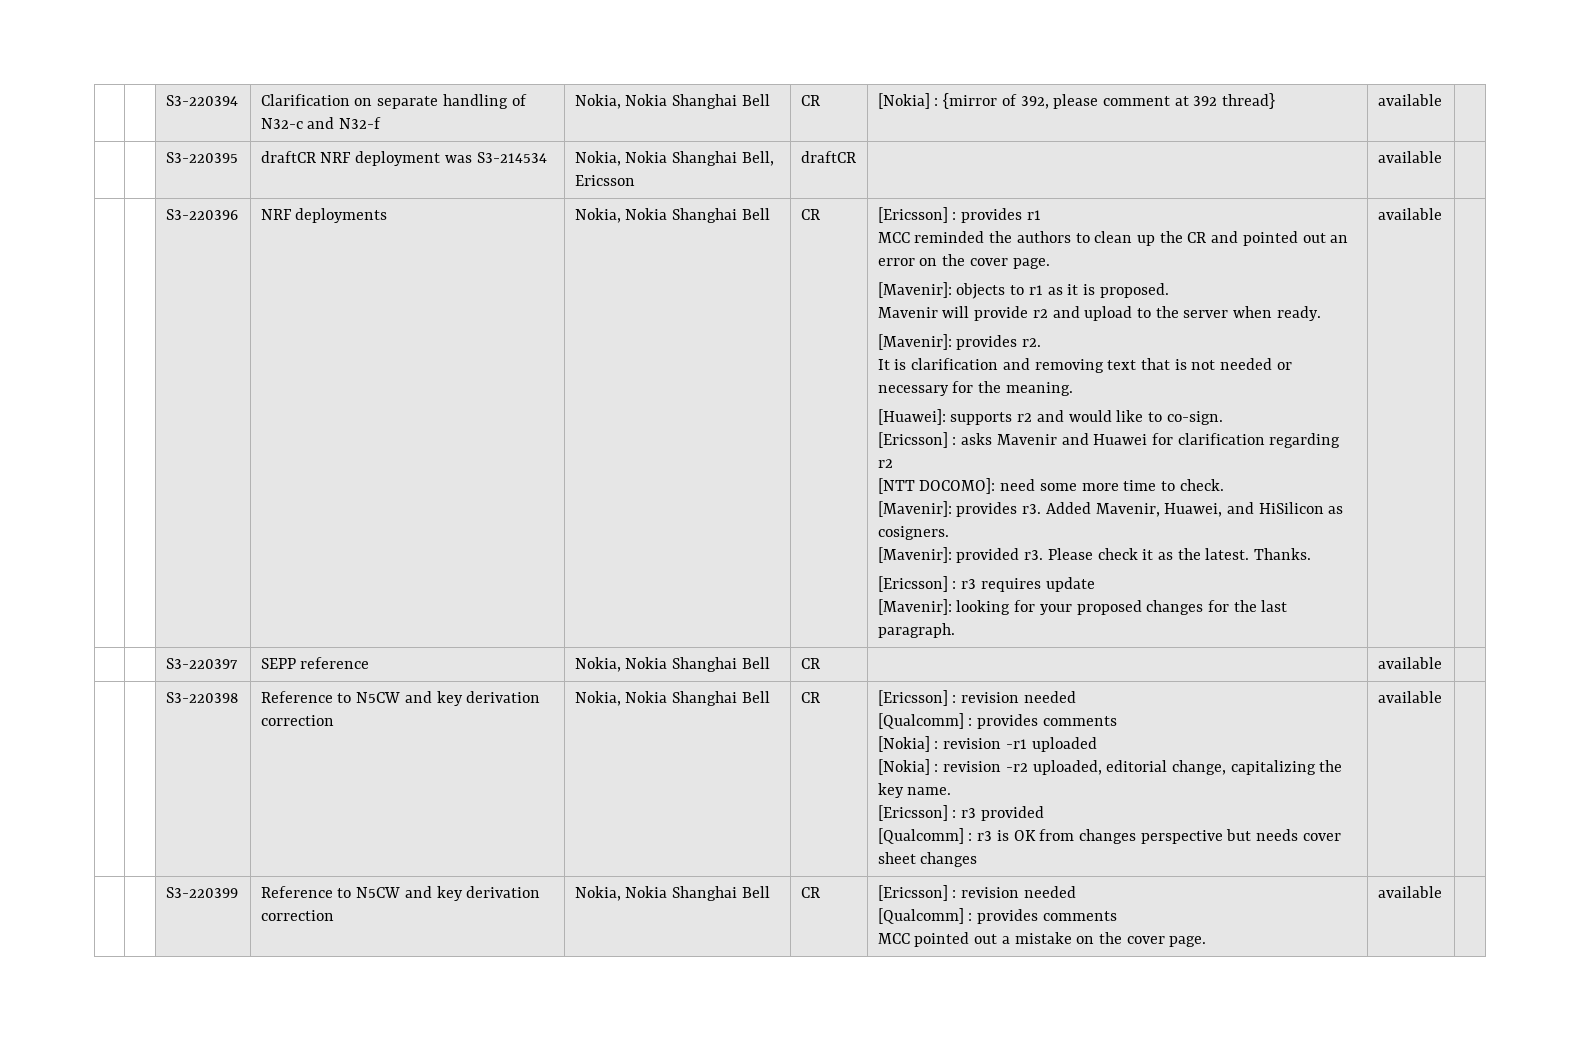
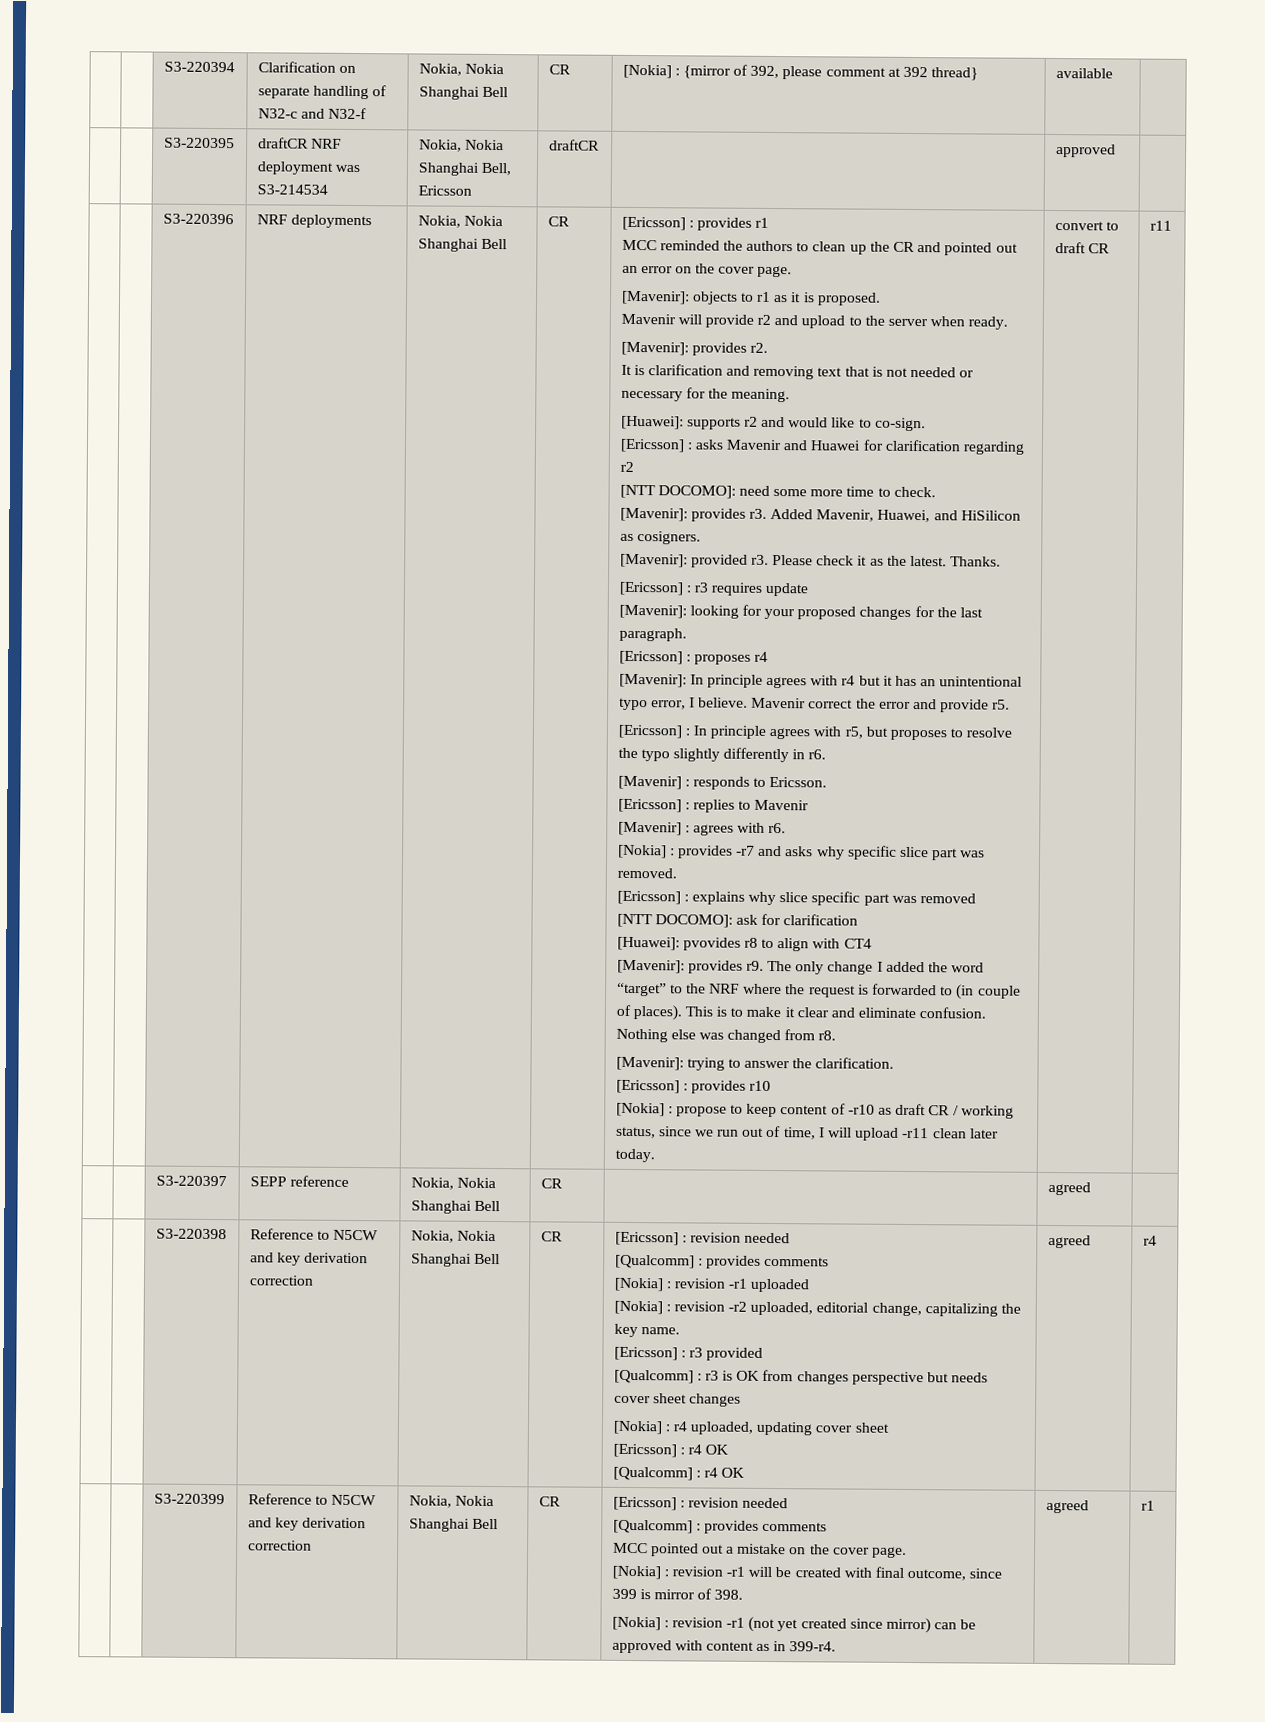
[1377,151,1442,163] available -> [1055,144,1116,158] approved
[1377,208,1442,220] | available | -> [618,650,769,665] [618,673,1023,689] [618,697,1011,713] [617,724,1013,741] [617,747,827,763] [617,775,828,790] [617,798,810,813] [617,821,787,836] [617,844,986,861] [616,867,677,879] [616,890,976,906] [616,913,859,928] [616,936,872,952] [616,959,985,975] [616,982,1021,1000] [615,1004,987,1021] [615,1028,837,1044] [615,1056,895,1071] [615,1079,772,1094] [615,1102,1014,1119] [615,1125,999,1141] [614,1148,655,1163] [1054,221,1119,231] [1054,242,1110,254] [1149,220,1172,231] // [Ericsson] : proposes r4 // [Mavenir]: In principle agrees with r4 but it has an unintentional typo error, I believe. Mavenir correct the error and provide r5. // [Ericsson] : In principle agrees with r5, but proposes to resolve the typo slightly differently in r6. // [Mavenir] : responds to Ericsson. // [Ericsson] : replies to Mavenir // [Mavenir] : agrees with r6. // [Nokia] : provides -r7 and asks why specific slice part was removed. // [Ericsson] : explains why slice specific part was removed // [NTT DOCOMO]: ask for clarification // [Huawei]: pvovides r8 to align with CT4 // [Mavenir]: provides r9. The only change I added the word “target” to the NRF where the request is forwarded to (in couple of places). This is to make it clear and eliminate confusion. Nothing else was changed from r8. // [Mavenir]: trying to answer the clarification. // [Ericsson] : provides r10 // [Nokia] : propose to keep content of -r10 as draft CR / working status, since we run out of time, I will upload -r11 clean later today. | convert to draft CR | r11
[1377,657,1442,669] available -> [1047,1181,1091,1196] agreed
[1377,691,1442,703] | available | -> [612,1420,889,1436] [612,1443,730,1458] [612,1466,746,1481] [1047,1234,1091,1249] [1142,1235,1157,1246] // [Nokia] : r4 uploaded, updating cover sheet // [Ericsson] : r4 OK // [Qualcomm] : r4 OK | agreed | r4
[1377,886,1442,898] | available | -> [611,1565,1003,1581] [611,1588,744,1600] [611,1616,977,1634] [611,1639,837,1654] [1045,1499,1089,1514] [1140,1500,1155,1511] // [Nokia] : revision -r1 will be created with final outcome, since 399 is mirror of 398. // [Nokia] : revision -r1 (not yet created since mirror) can be approved with content as in 399-r4. | agreed | r1

